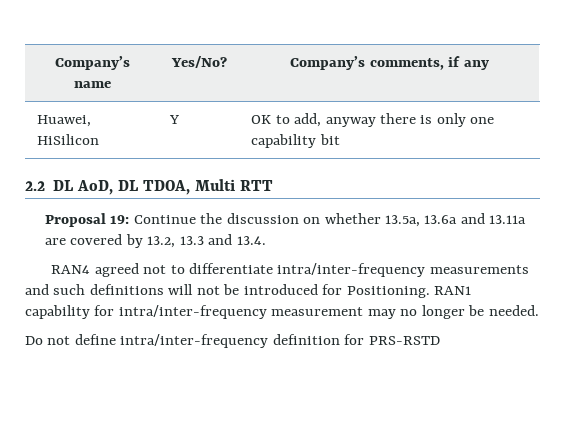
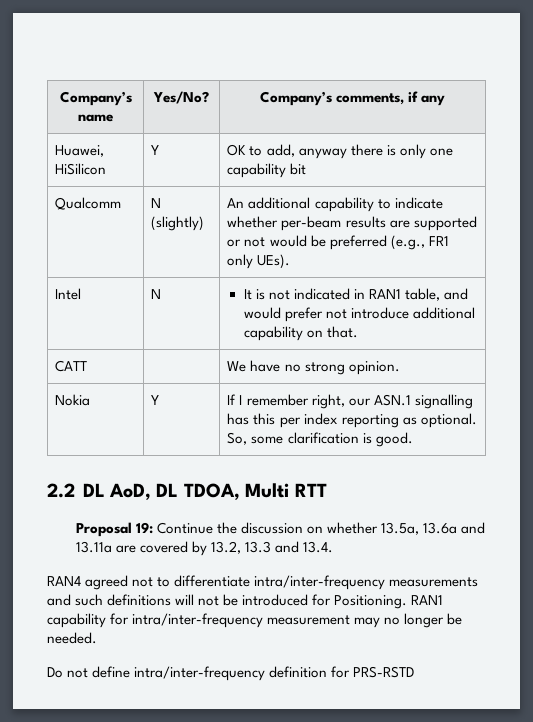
(340, 139) none -> [55,197,122,210] [151,198,162,208] [151,216,205,231] [227,197,443,212] [227,216,477,231] [227,235,449,250] [227,254,291,269] [55,288,82,300] [151,289,162,299] [243,288,469,301] [243,307,476,322] [243,326,359,341] [55,360,88,372] [227,360,400,375] [55,394,91,406] [151,395,160,405] [227,394,473,409] [227,413,477,428] [227,432,413,447] // Qualcomm | N (slightly) | An additional capability to indicate whether per-beam results are supported or not would be preferred (e.g., FR1 only UEs). // Intel | N | It is not indicated in RAN1 table, and would prefer not introduce additional capability on that. // CATT | | We have no strong opinion. // Nokia | Y | If I remember right, our ASN.1 signalling has this per index reporting as optional. So, some clarification is good.

